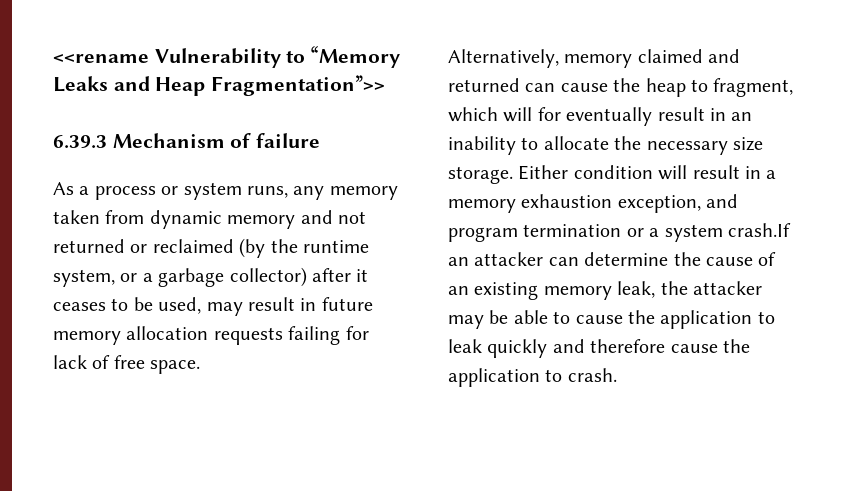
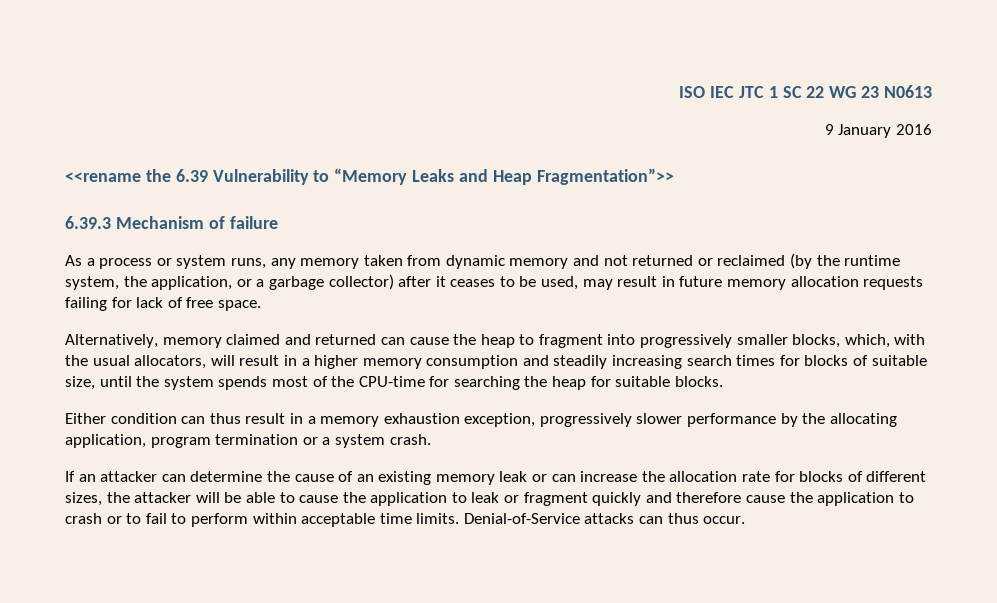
[53,54,149,63] <<rename -> [679,85,933,98] [824,124,932,138] [65,169,208,182] ISO IEC JTC 1 SC 22 WG 23 N0613 // 9 January 2016 // <<rename the 6.39
(115, 278) none -> [123,276,233,290] the application,
[713,78,794,97] [448,107,753,126] [448,136,763,155] [448,165,688,184] fragment, which will for eventually result in an inability to allocate the necessary size storage. Either condition will -> [538,334,926,348] [65,355,927,369] [65,376,723,390] [65,413,241,424] fragment into progressively smaller blocks, which, with the usual allocators, will result in a higher memory consumption and steadily increasing search times for blocks of suitable size, until the system spends most of the CPU-time for searching the heap for suitable blocks. // Either condition can thus
[706,194,739,208] and -> [539,413,897,427] [65,434,146,448] progressively slower performance by the allocating application,
[728,223,791,237] crash.If -> [389,434,431,445] [65,471,75,482] crash. // If
[617,281,656,298] leak, -> [499,471,927,482] [65,492,102,506] leak or can increase the allocation rate for blocks of different sizes,
[448,315,484,329] may -> [195,492,220,503] will
(482, 346) none -> [504,492,588,506] or fragment
[567,368,617,382] crash. -> [65,513,746,527] crash or to fail to perform within acceptable time limits. Denial-of-Service attacks can thus occur.

